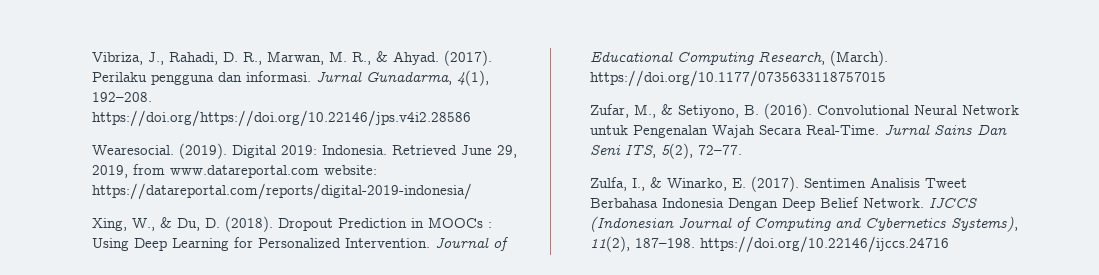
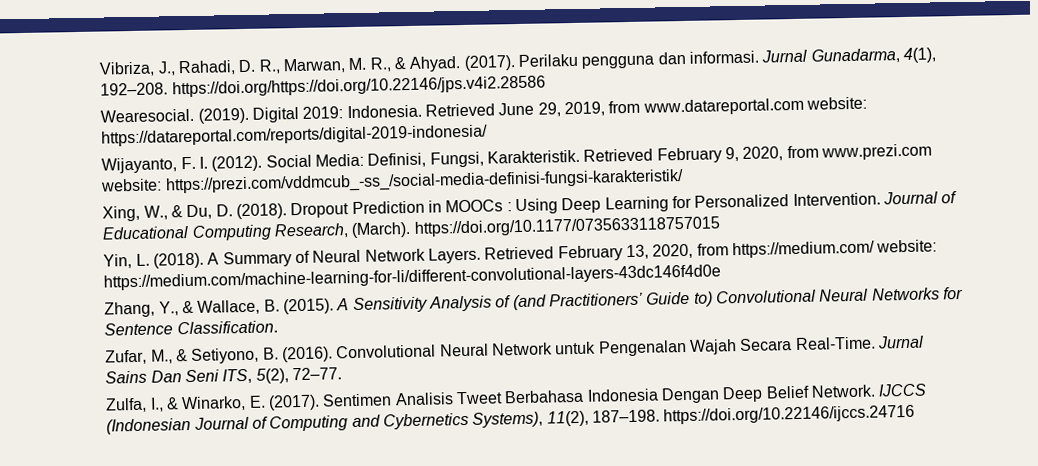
(472, 191) none -> [101,143,932,174] [100,169,684,195] // Wijayanto, F. I. (2012). Social Media: Definisi, Fungsi, Karakteristik. Retrieved February 9, 2020, from www.prezi.com website: https://prezi.com/vddmcub_-ss_/social-media-definisi-fungsi-karakteristik/
(886, 78) none -> [103,239,938,269] [103,264,722,291] [104,286,963,318] [104,320,278,336] // Yin, L. (2018). A Summary of Neural Network Layers. Retrieved February 13, 2020, from https://medium.com/ website: https://medium.com/machine-learning-for-li/different-convolutional-layers-43dc146f4d0e // Zhang, Y., & Wallace, B. (2015). A Sensitivity Analysis of (and Practitioners’ Guide to) Convolutional Neural Networks for Sentence Classification.

